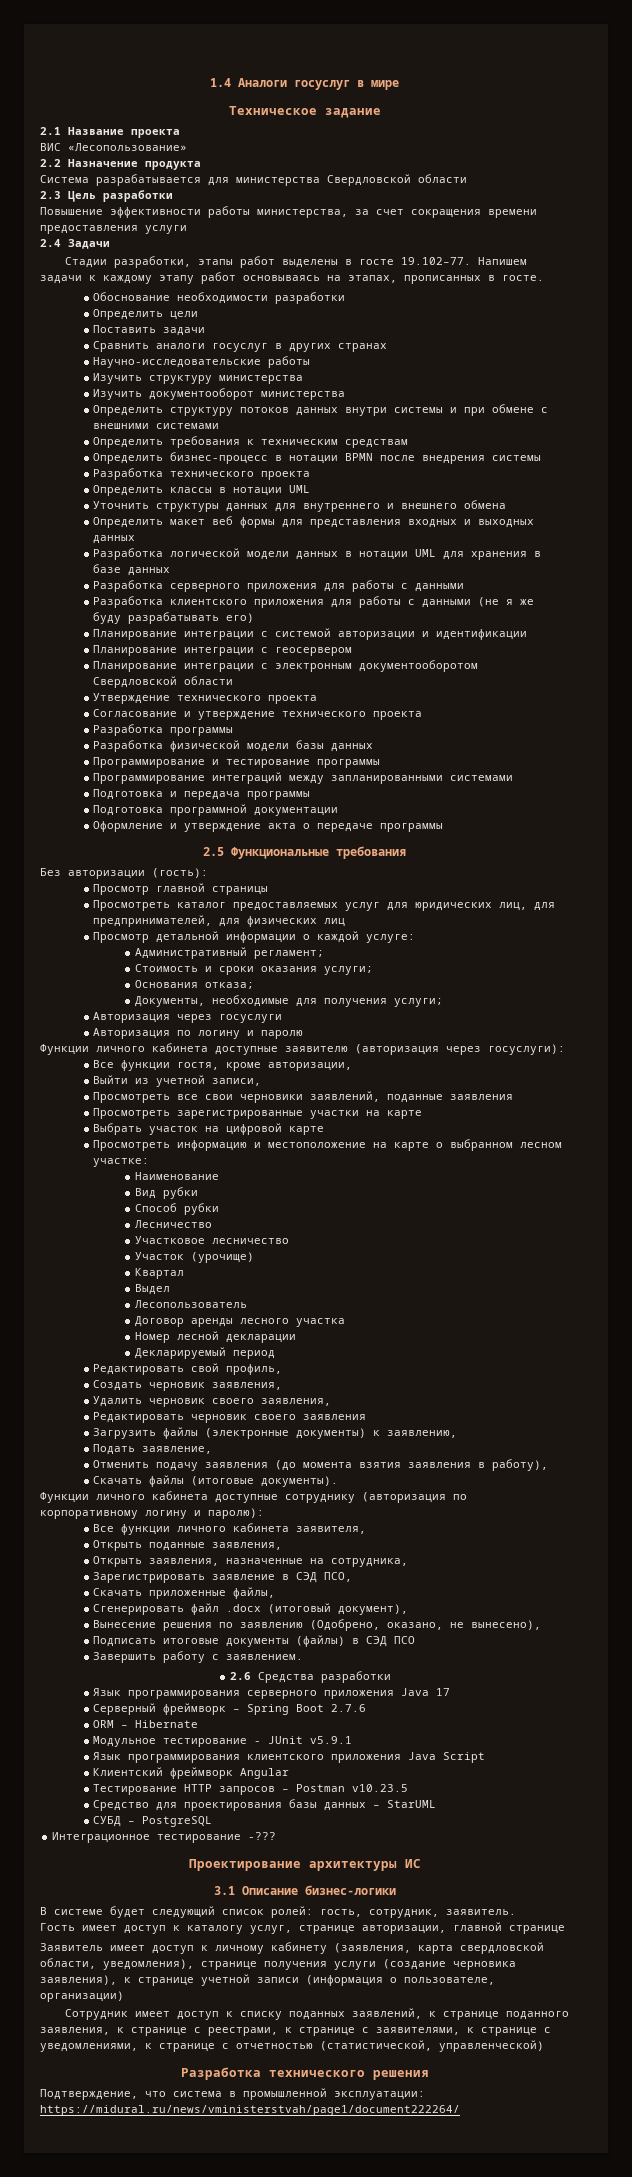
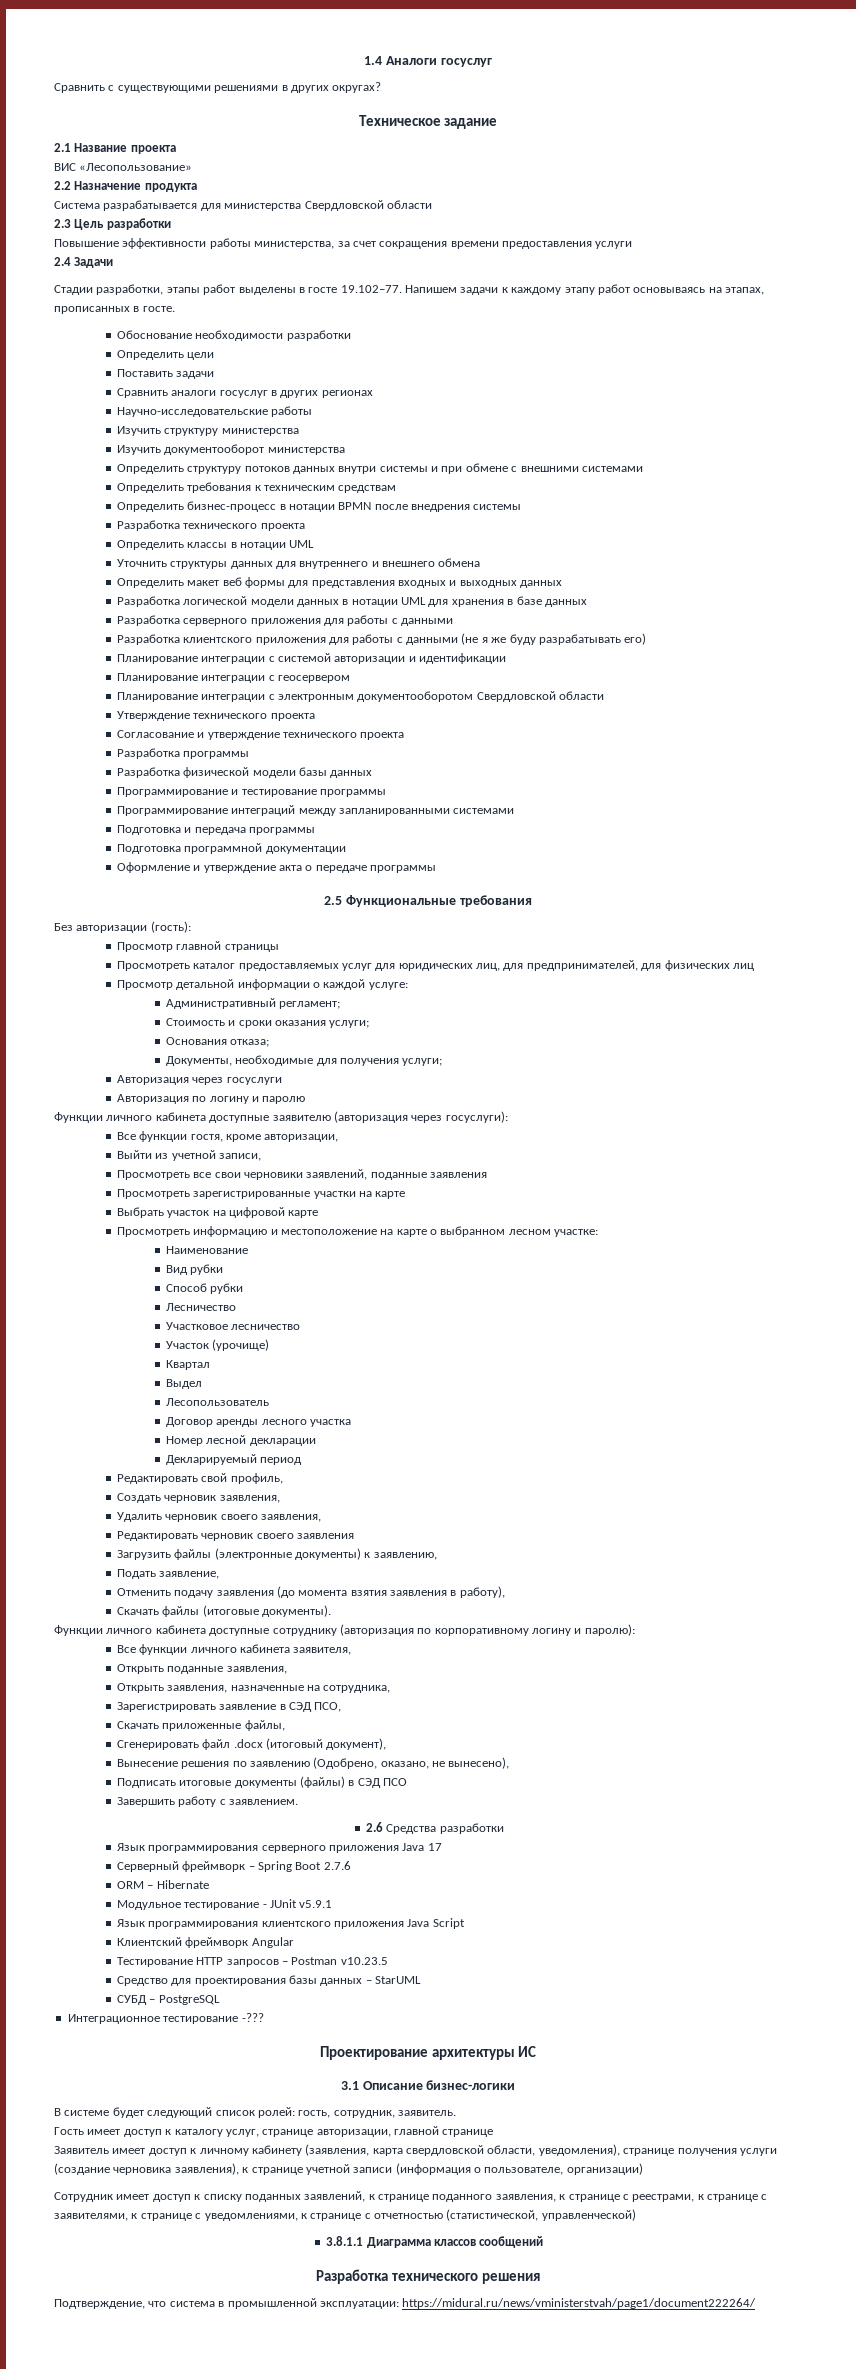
[357,80,399,90] в мире -> [54,82,382,93] // Сравнить с существующими решениями в других округах?
[338,343,388,352] странах -> [321,390,373,398] регионах
(544, 2046) none -> [326,2236,544,2248] // 3.8.1.1 Диаграмма классов сообщений

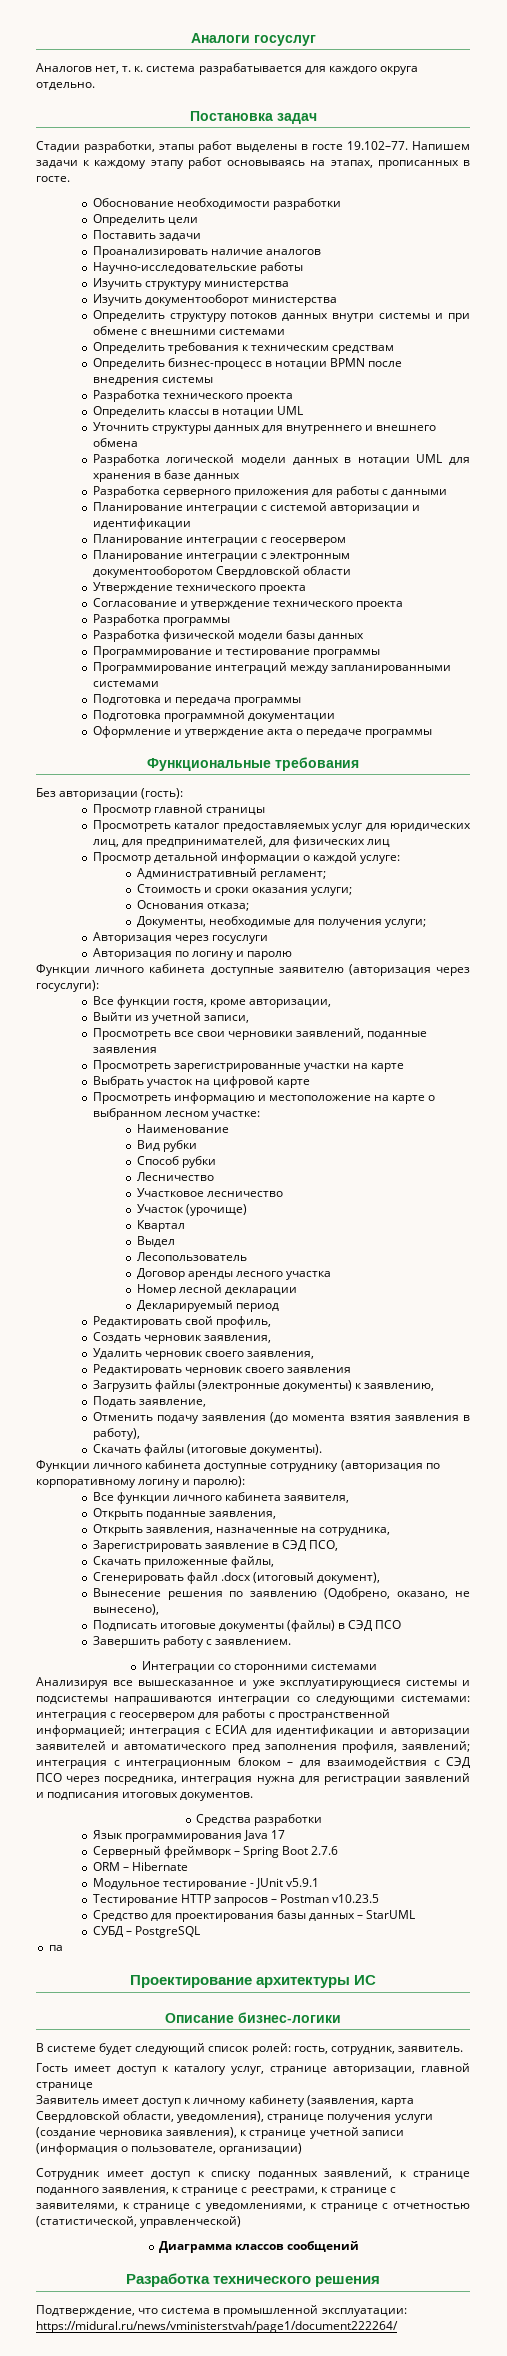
[364,56,383,65] 1.4 -> (190, 38) none
[54,82,382,93] [358,115,498,129] [54,143,176,154] [54,163,193,171] [54,181,197,192] [54,200,432,211] [54,218,171,230] [54,238,633,249] [54,257,114,268] Сравнить с существующими решениями в других округах? // Техническое задание // 2.1 Название проекта // ВИС «Лесопользование» // 2.2 Назначение продукта // Система разрабатывается для министерства Свердловской области // 2.3 Цель разработки // Повышение эффективности работы министерства, за счет сокращения времени предоставления услуги // 2.4 Задачи -> [36,63,418,75] [36,82,95,90] [189,111,317,124] Аналогов нет, т. к. система разрабатывается для каждого округа отдельно. // Постановка задач
[116,388,373,398] Сравнить аналоги госуслуг в других регионах -> [92,246,321,258] Проанализировать наличие аналогов
[116,577,563,588] // Определить макет веб формы для представления входных и выходных данных -> (138, 442) none
[116,633,647,645] // Разработка клиентского приложения для работы с данными (не я же буду разрабатывать его) -> (448, 493) none
[324,896,343,905] 2.5 -> (433, 733) none
[366,1822,383,1832] 2.6 -> [141,1661,377,1673] [36,1677,470,1689] [36,1696,470,1705] [36,1709,390,1721] [36,1725,470,1737] [36,1741,470,1753] [36,1757,470,1769] [36,1773,471,1785] [36,1792,254,1801] Интеграции со сторонними системами // Анализируя все вышесказанное и уже эксплуатирующиеся системы и подсистемы напрашиваются интеграции со следующими системами: интеграция с геосервером для работы с пространственной информацией; интеграция с ЕСИА для идентификации и авторизации заявителей и автоматического пред заполнения профиля, заявлений; интеграция с интеграционным блоком – для взаимодействия с СЭД ПСО через посредника, интеграция нужна для регистрации заявлений и подписания итоговых документов. //
[261,1845,399,1853] серверного приложения -> (242, 1837) none
[116,1918,465,1929] [116,1937,294,1948] // Язык программирования клиентского приложения Java Script // Клиентский фреймворк Angular -> (320, 1882) none
[67,2013,264,2024] Интеграционное тестирование -??? -> [48,1945,63,1951] па
[340,2081,359,2090] 3.1 -> (377, 1980) none
[406,2145,484,2156] свердловской -> [36,2111,120,2123] Свердловской
[326,2236,364,2246] 3.8.1.1 -> (242, 2222) none

